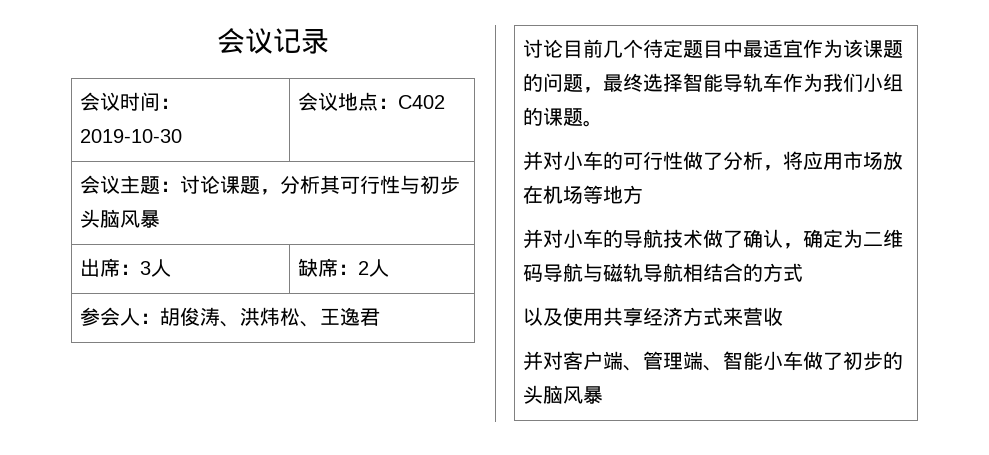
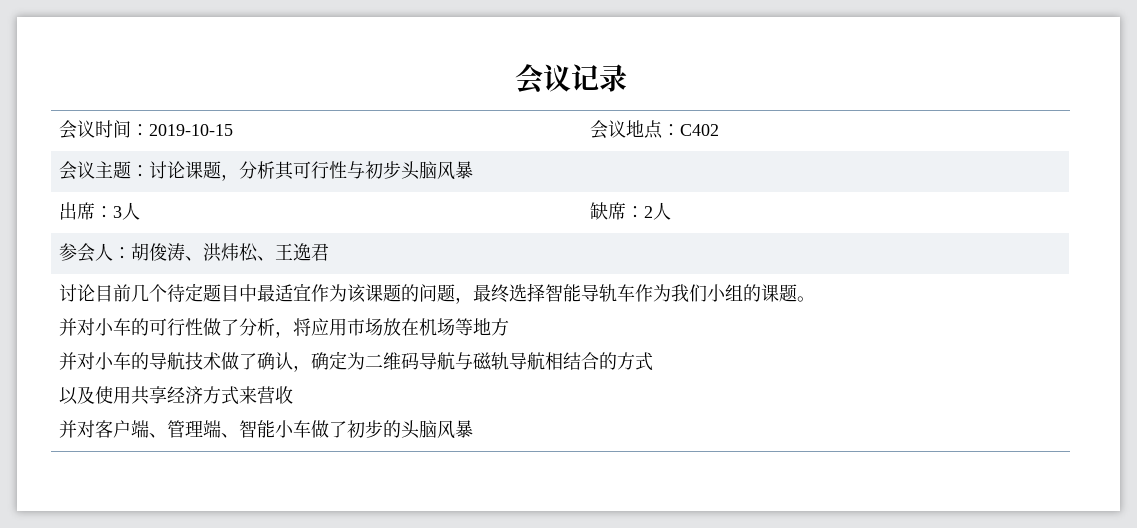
[80,129,183,143] 2019-10-30 -> [148,124,233,136] 2019-10-15

